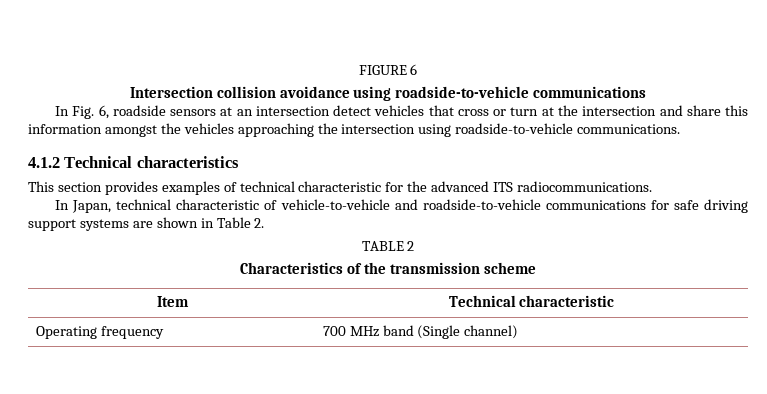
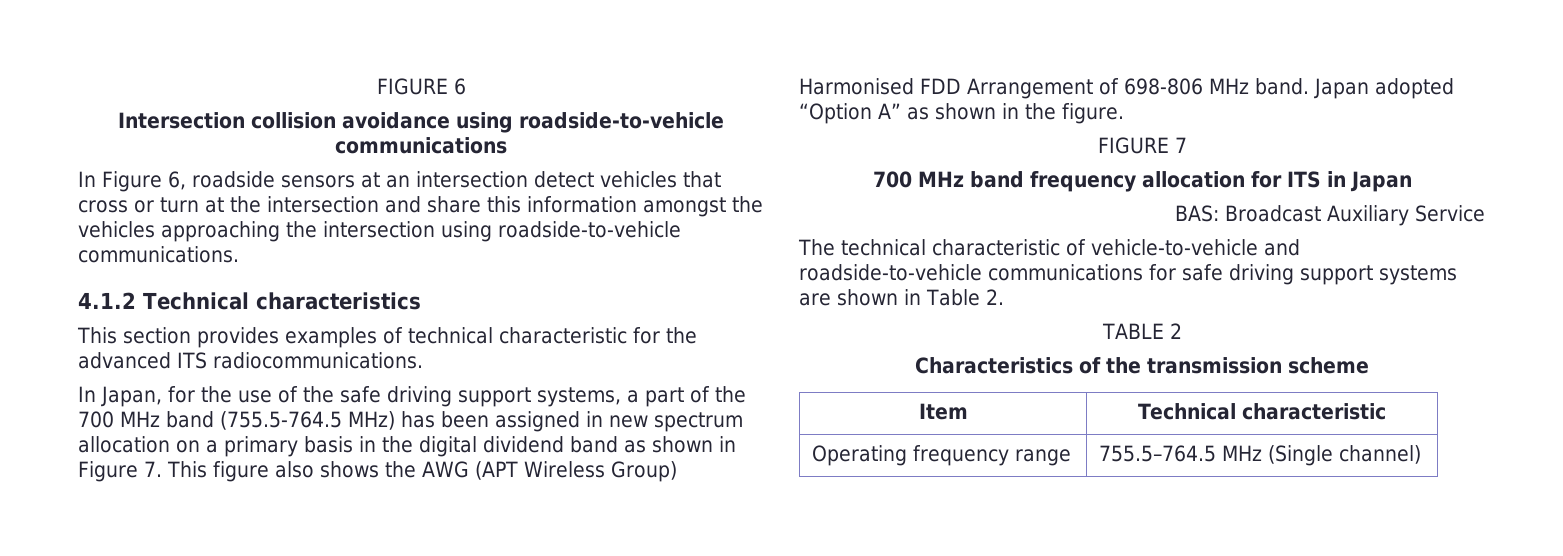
[72,106,95,119] Fig. -> [102,171,162,192] Figure
(112, 206) none -> [168,386,746,407] [78,411,743,432] [78,436,736,457] [78,461,677,482] [799,78,1454,99] [799,103,1124,124] [1097,137,1187,154] [872,171,1412,192] [1175,205,1485,226] [798,239,835,256] for the use of the safe driving support systems, a part of the 700 MHz band (755.5-764.5 MHz) has been assigned in new spectrum allocation on a primary basis in the digital dividend band as shown in Figure 7. This figure also shows the AWG (APT Wireless Group) Harmonised FDD Arrangement of 698-806 MHz band. Japan adopted “Option A” as shown in the figure. // FIGURE 7 // 700 MHz band frequency allocation for ITS in Japan // BAS: Broadcast Auxiliary Service // The
[322,325,414,337] | 700 MHz band -> [1014,449,1071,466] [1098,445,1262,462] range | 755.5–764.5 MHz

